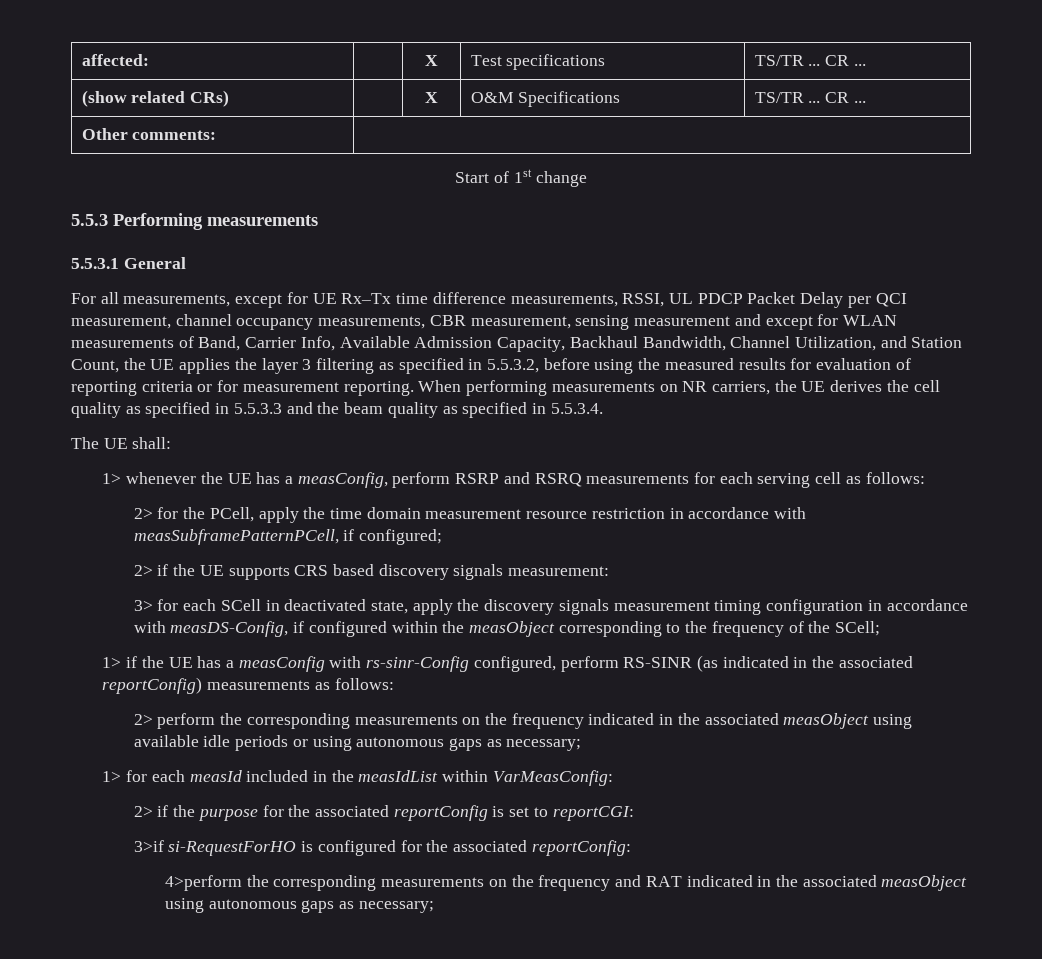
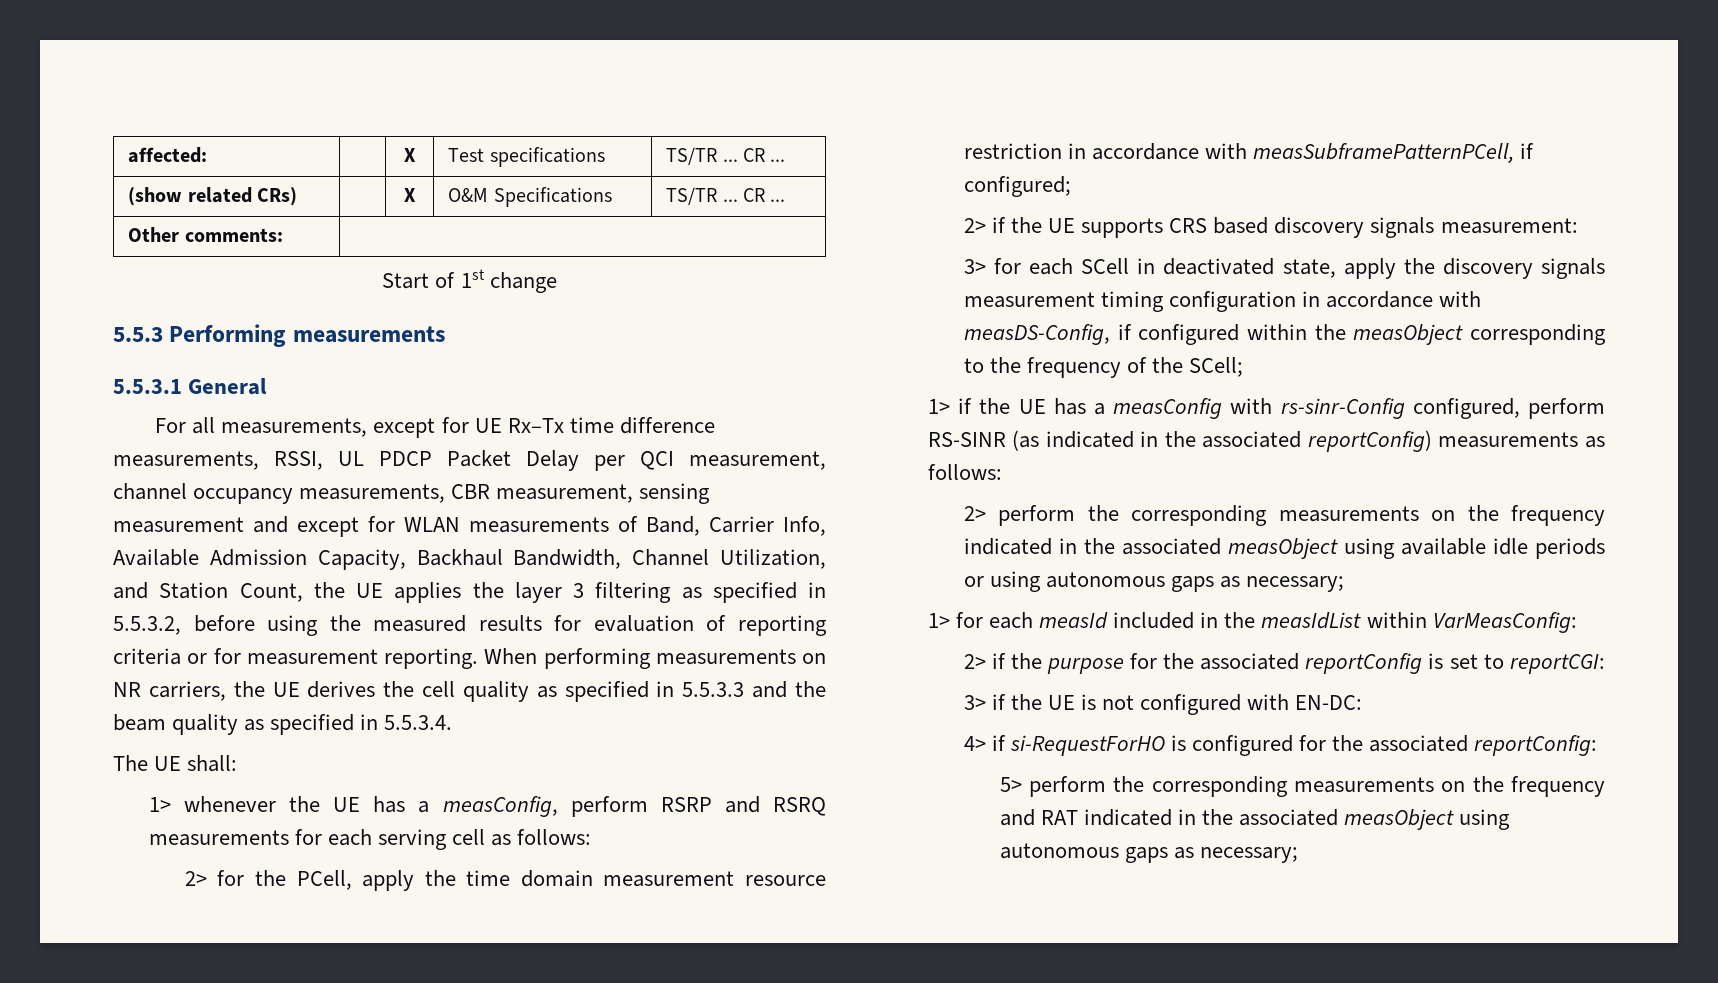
[133,840,164,852] 3>if -> [963,694,1363,715] [963,735,1006,751] 3> if the UE is not configured with EN-DC: // 4> if
[165,875,243,891] 4>perform -> [999,776,1107,797] 5> perform

